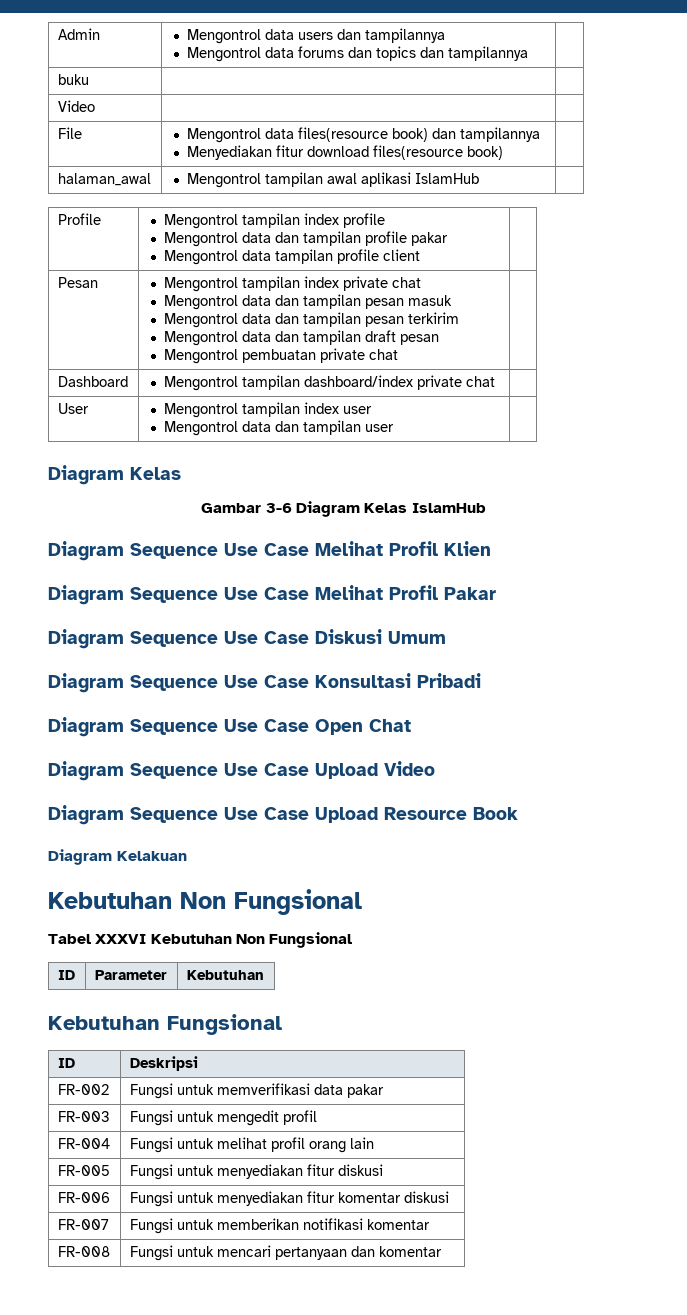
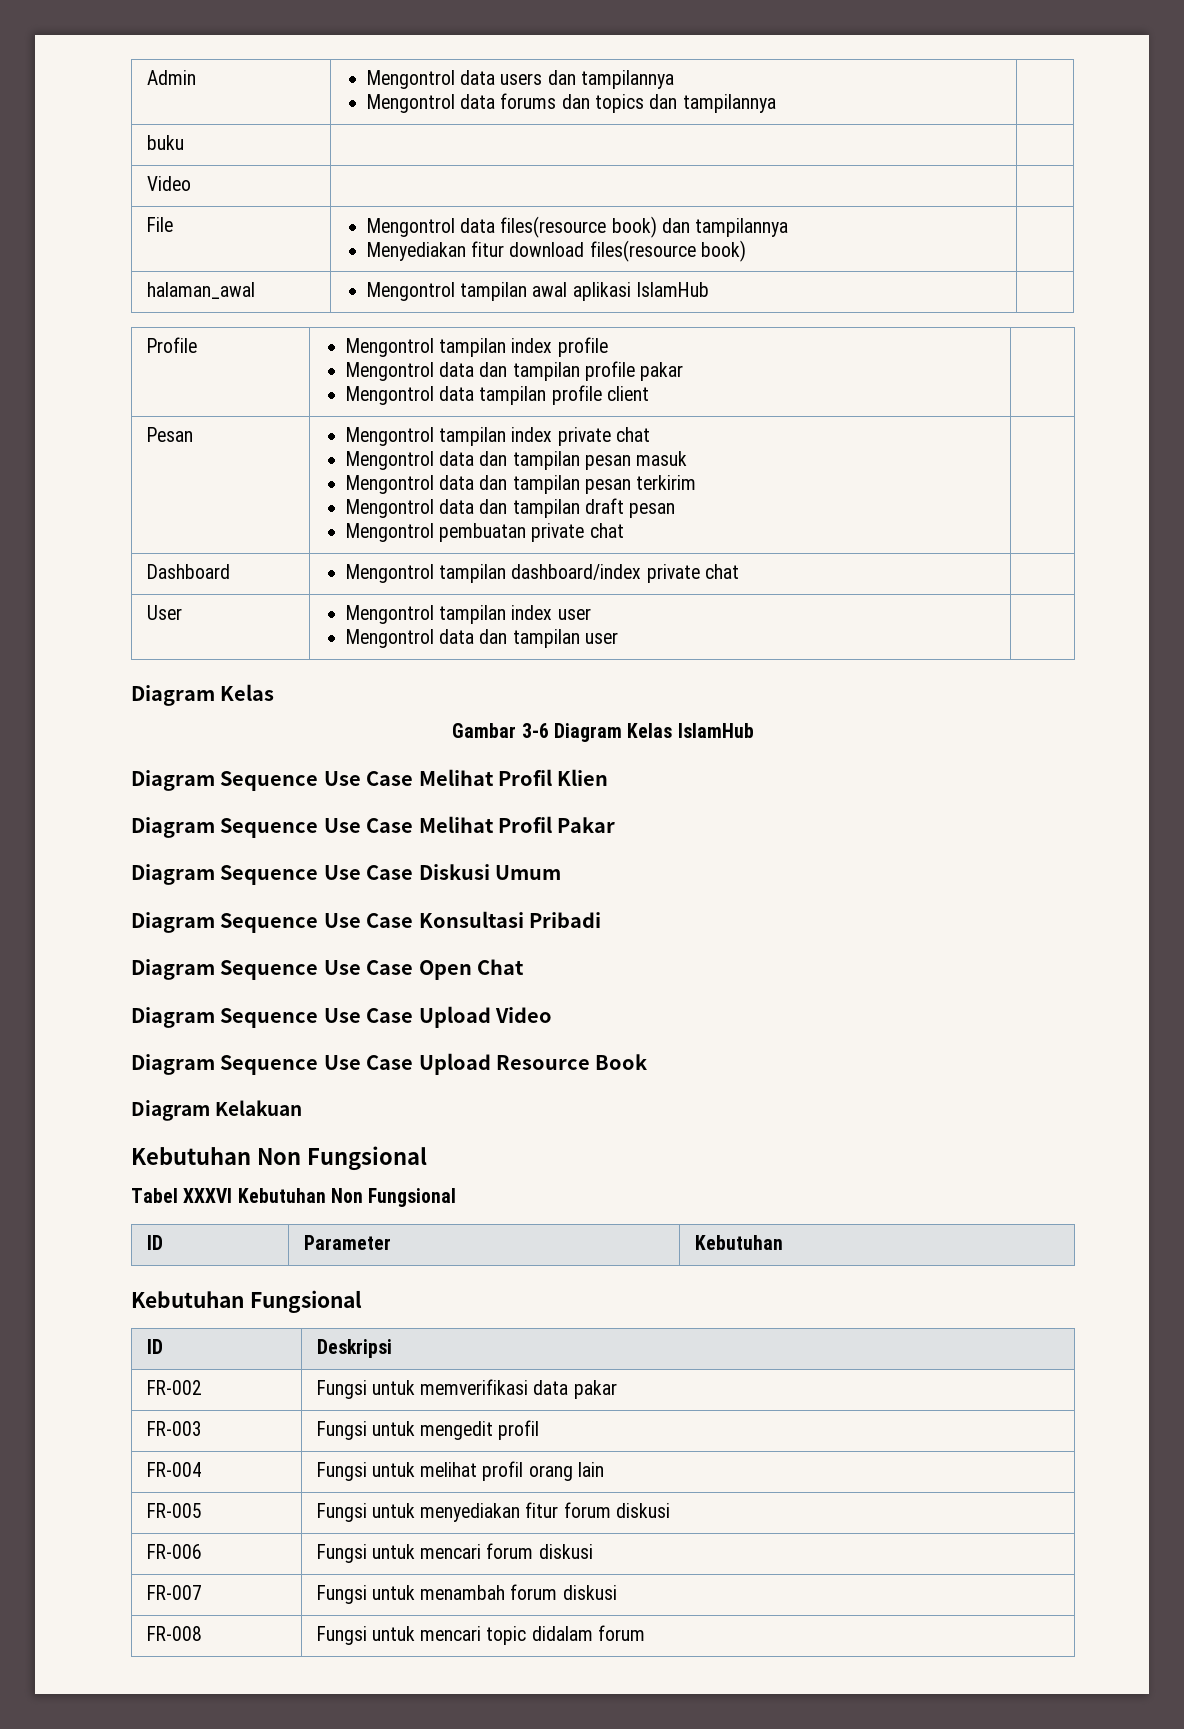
(335, 1170) none -> [563,1502,611,1518] forum
[216,1191,401,1206] menyediakan fitur komentar -> [420,1543,534,1559] mencari forum
[216,1218,430,1230] memberikan notifikasi komentar -> [420,1584,617,1600] menambah forum diskusi
[274,1246,442,1260] pertanyaan dan komentar -> [486,1625,645,1645] topic didalam forum

